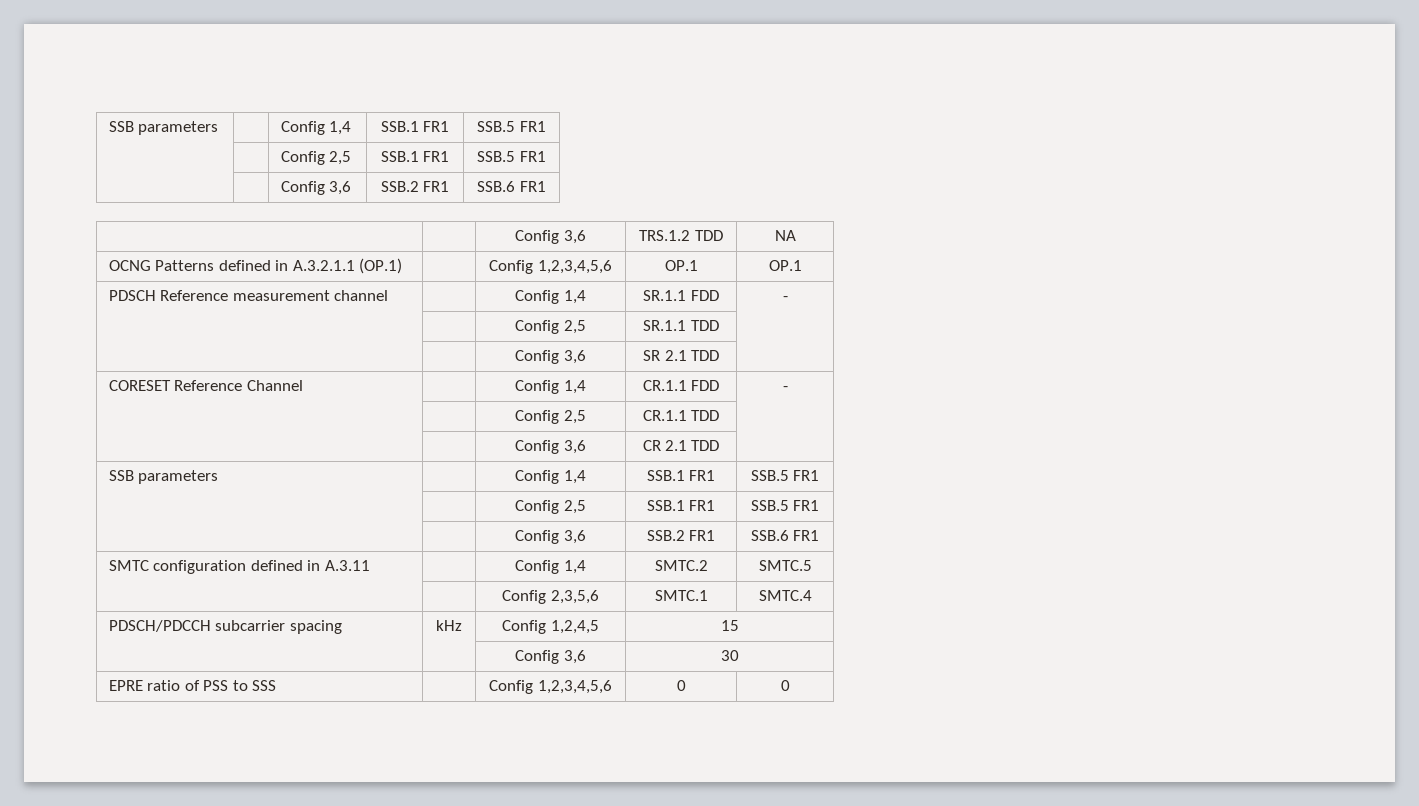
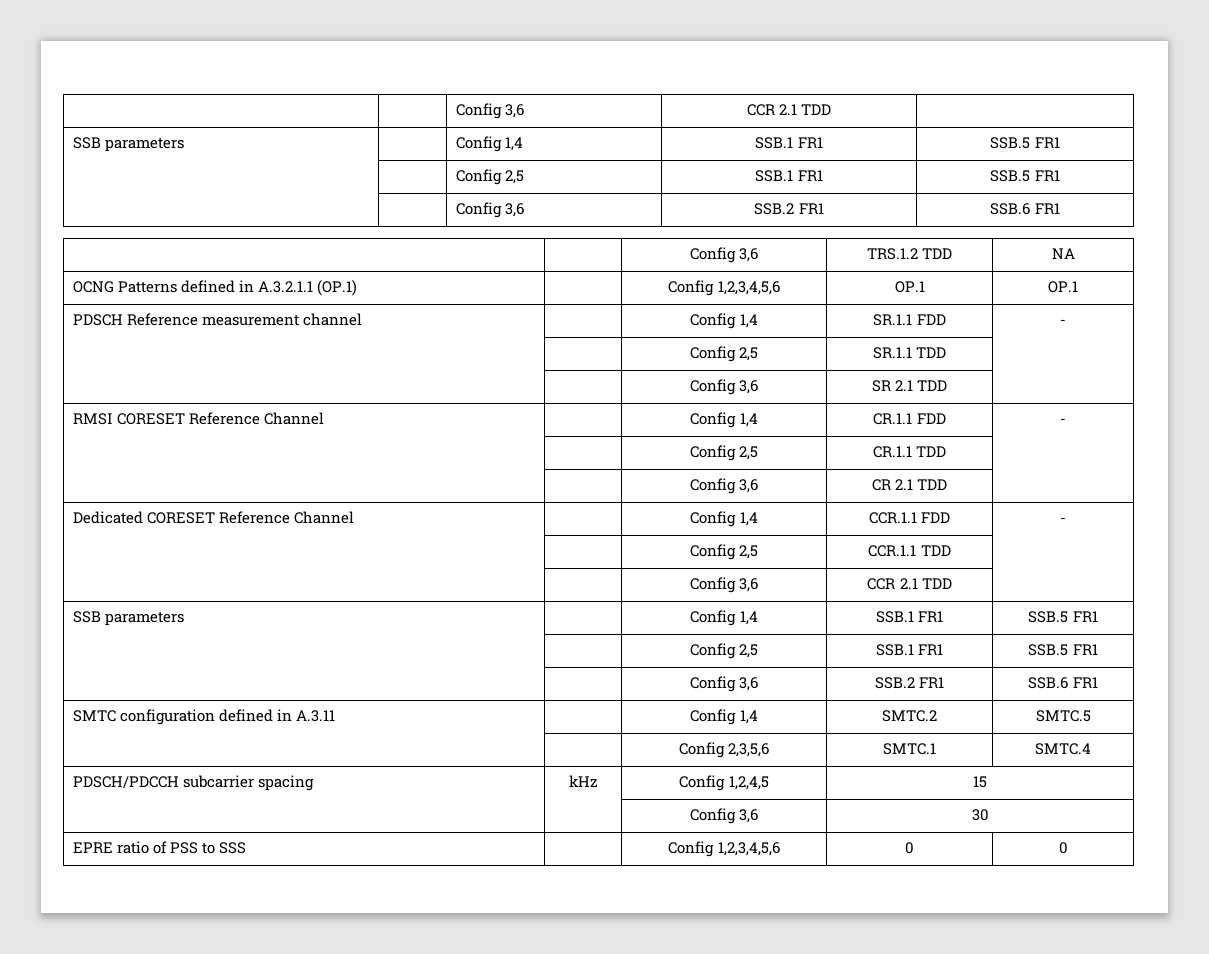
(108, 126) none -> [456,103,525,119] [746,104,832,116] | | Config 3,6 | CCR 2.1 TDD | //
(719, 355) none -> [73,413,114,425] RMSI
(720, 445) none -> [73,511,355,524] [690,511,758,527] [868,512,951,524] [1060,517,1066,523] [689,544,759,560] [868,545,951,557] [689,577,759,593] [867,578,952,590] // Dedicated CORESET Reference Channel | | Config 1,4 | CCR.1.1 FDD | - // | | Config 2,5 | CCR.1.1 TDD | // | | Config 3,6 | CCR 2.1 TDD |

